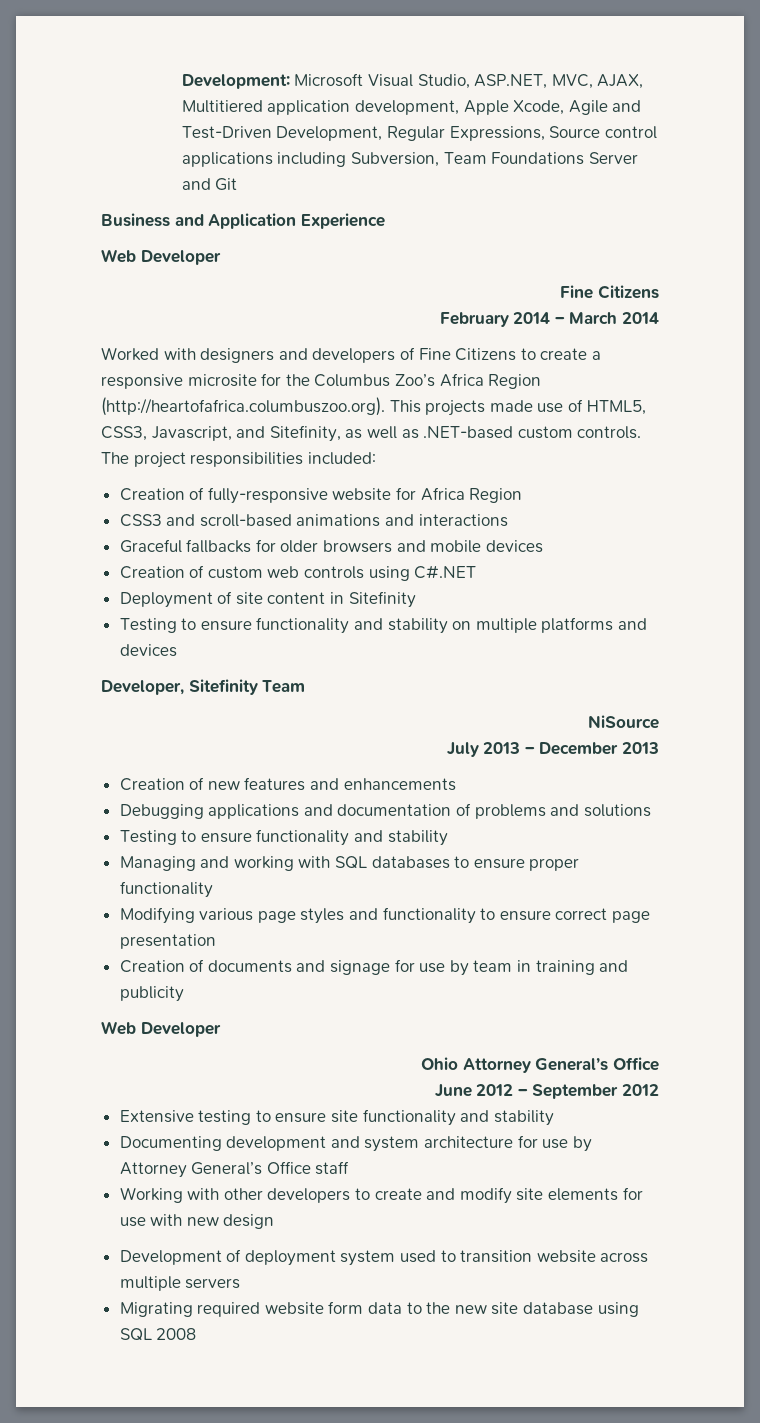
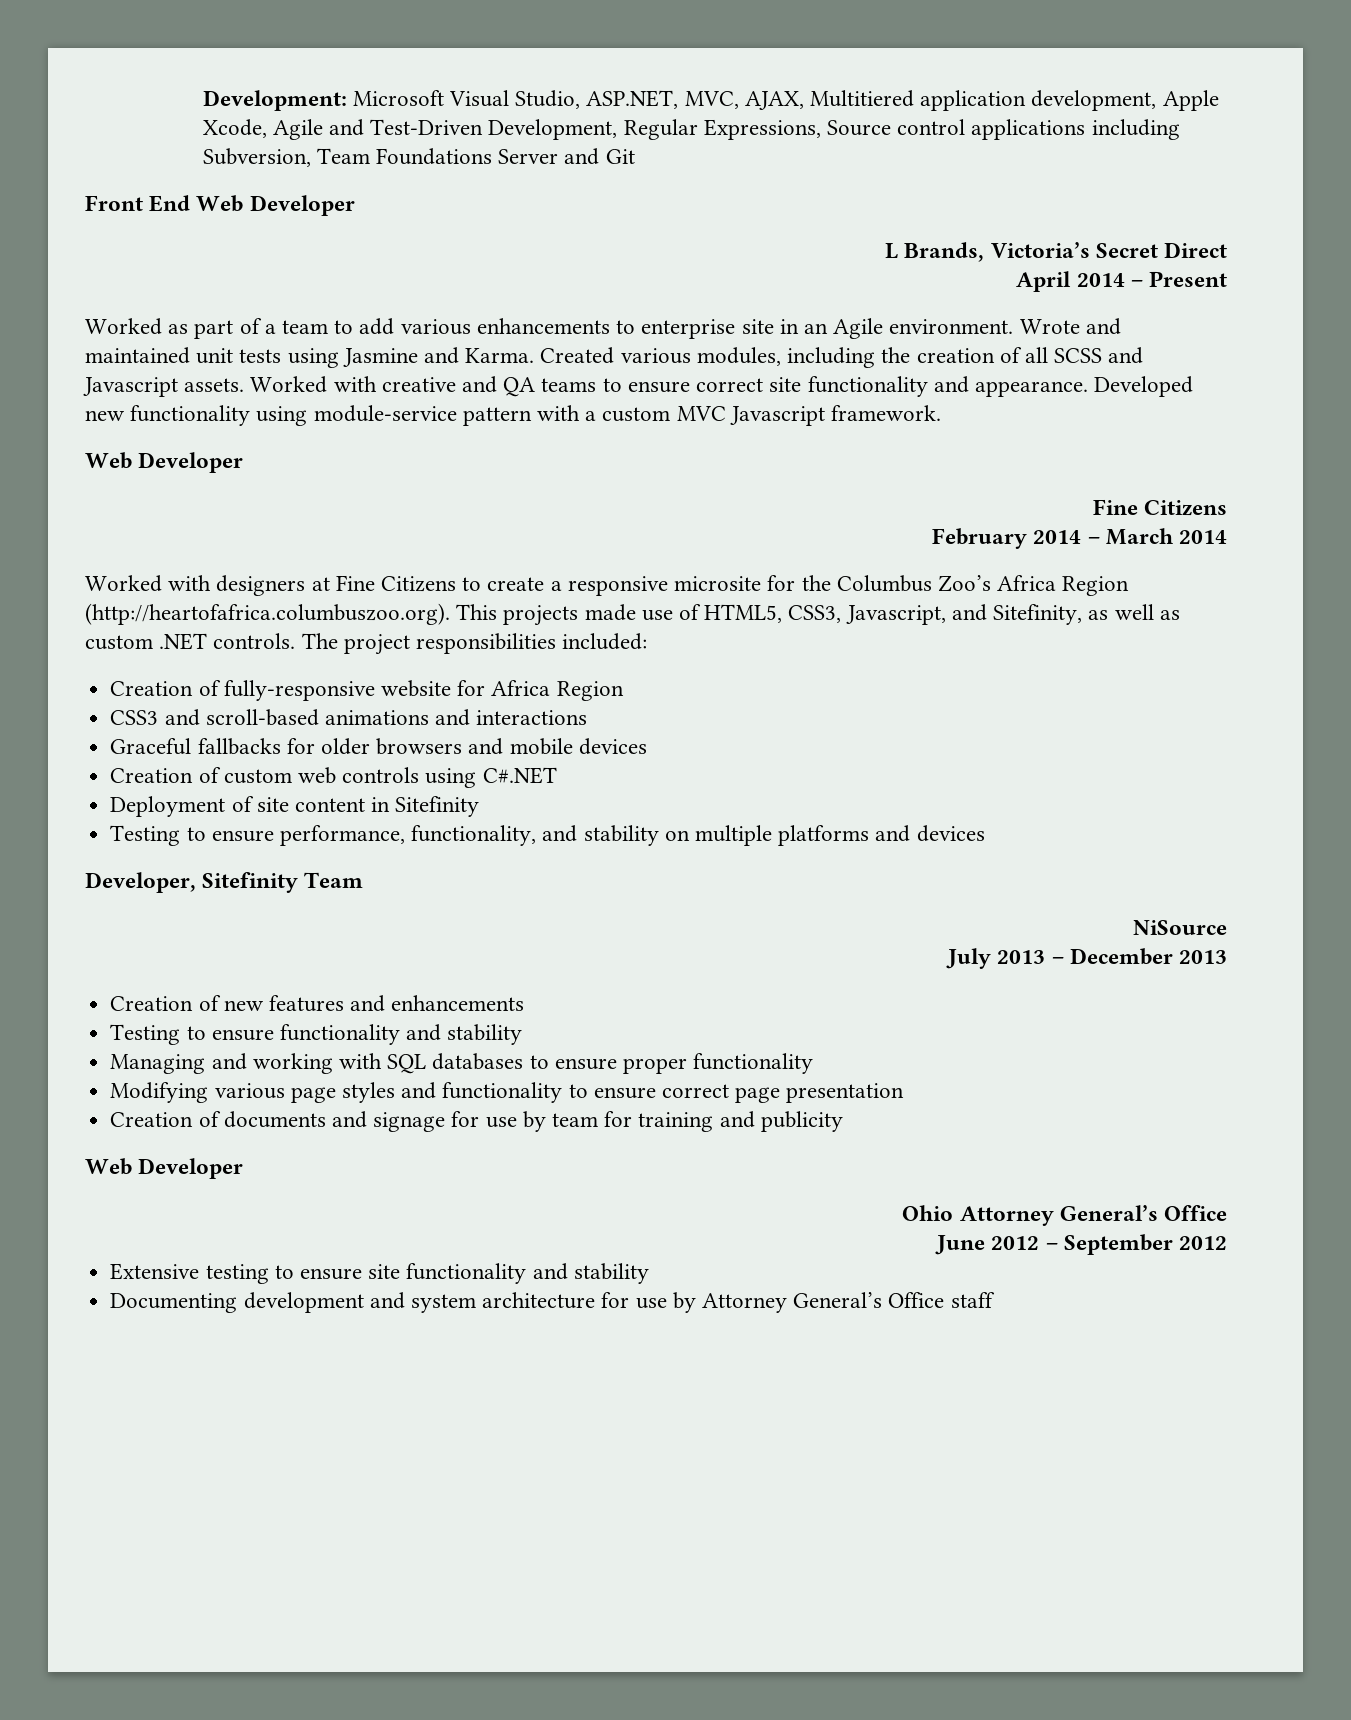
[101,213,385,229] Business and Application Experience -> [85,195,355,216] [885,242,1227,262] [1016,271,1227,292] [85,318,1121,339] [85,347,1144,368] [83,376,1194,397] [85,405,942,426] Front End Web Developer // L Brands, Victoria’s Secret Direct // April 2014 – Present // Worked as part of a team to add various enhancements to enterprise site in an Agile environment. Wrote and maintained unit tests using Jasmine and Karma. Created various modules, including the creation of all SCSS and Javascript assets. Worked with creative and QA teams to ensure correct site functionality and appearance. Developed new functionality using module-service pattern with a custom MVC Javascript framework.
[278,347,415,363] and developers of -> [311,577,330,591] at
[423,426,573,439] .NET-based custom -> [85,633,208,650] custom .NET
[256,617,350,634] functionality -> [279,825,537,846] performance, functionality,
[119,803,651,819] // Debugging applications and documentation of problems and solutions -> (525, 1003) none
[517,960,532,972] in -> [604,1111,633,1127] for
[119,1187,643,1204] [119,1214,275,1229] [119,1249,649,1266] [119,1276,241,1291] [119,1301,639,1317] [119,1328,197,1341] // Working with other developers to create and modify site elements for use with new design // Development of deployment system used to transition website across multiple servers // Migrating required website form data to the new site database using SQL 2008 -> (995, 1300) none

